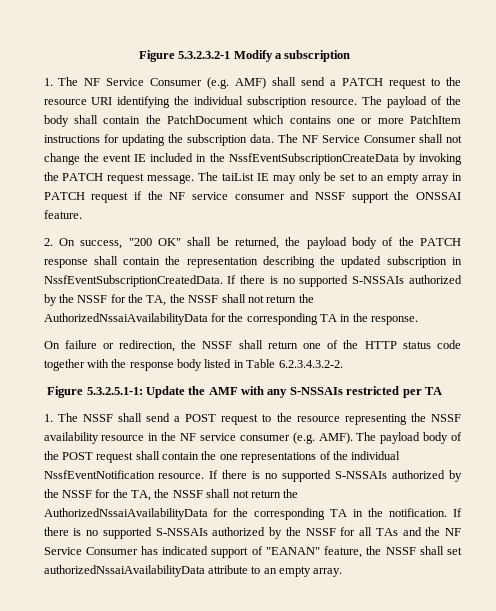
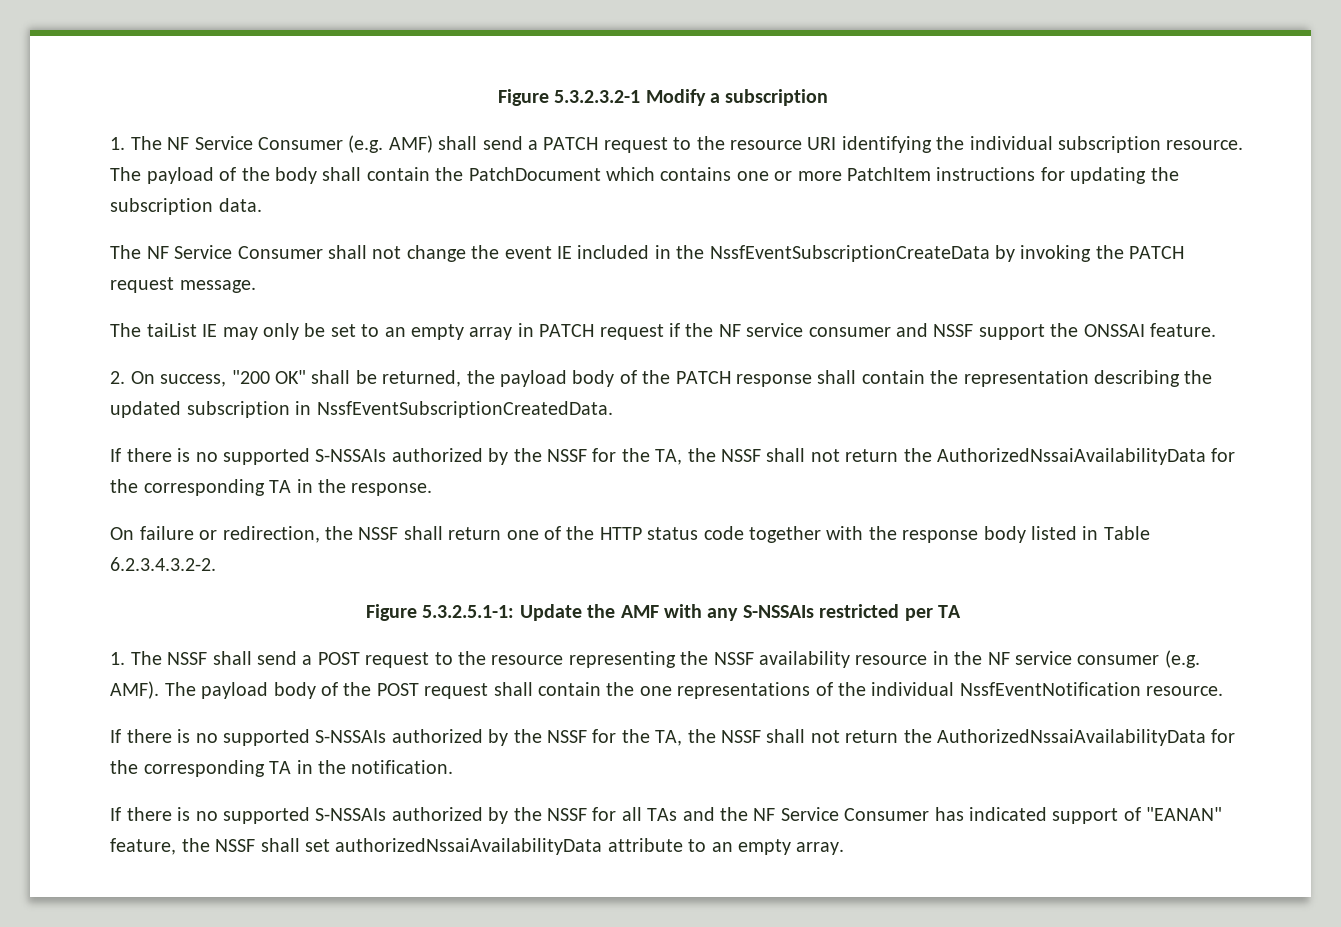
(274, 138) none -> (262, 205) //
(195, 179) none -> (256, 286) //
(223, 281) none -> (613, 409) //
(205, 476) none -> (1224, 691) //
(448, 512) none -> (454, 767) //

